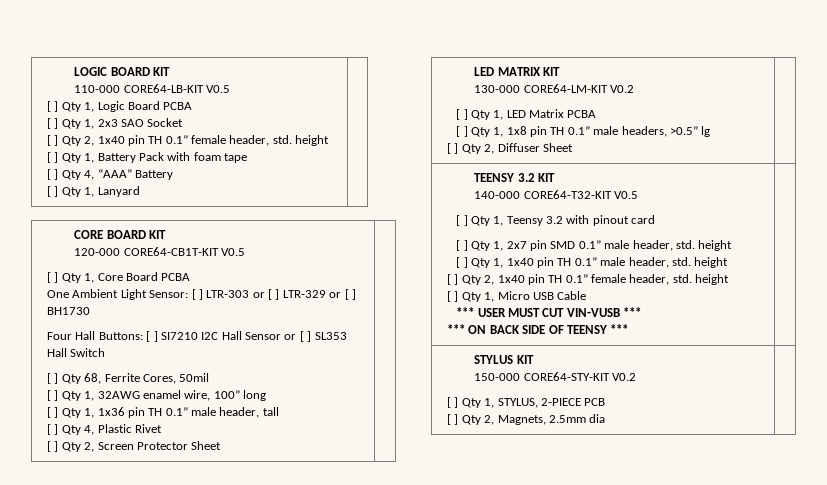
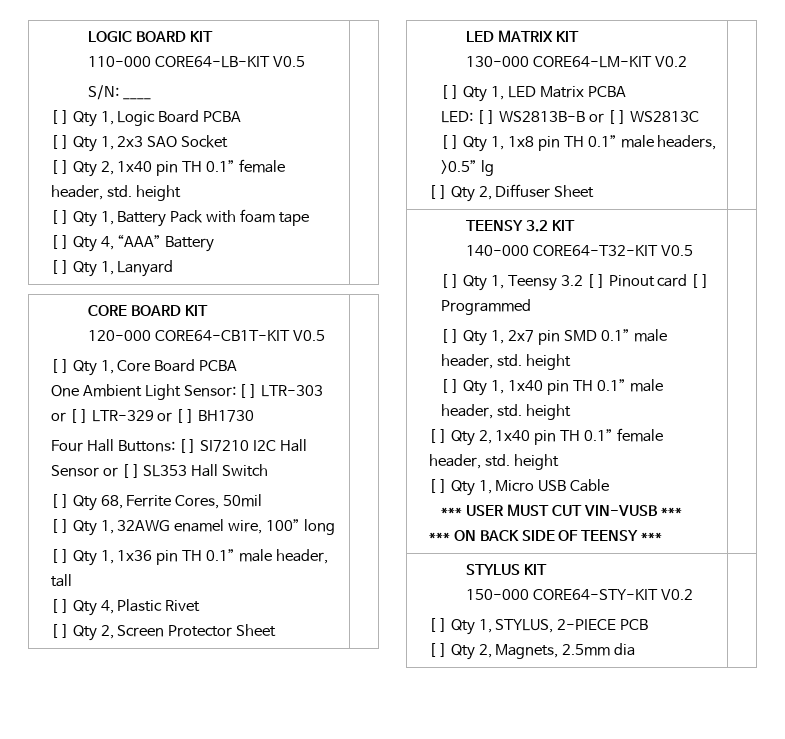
(230, 89) none -> [87,85,151,100] // S/N: ____
(597, 114) none -> [441,110,699,124] // LED: [ ] WS2813B-B or [ ] WS2813C
[566,215,656,226] with pinout card -> [586,274,710,288] [441,299,532,315] [ ] Pinout card [ ] Programmed

